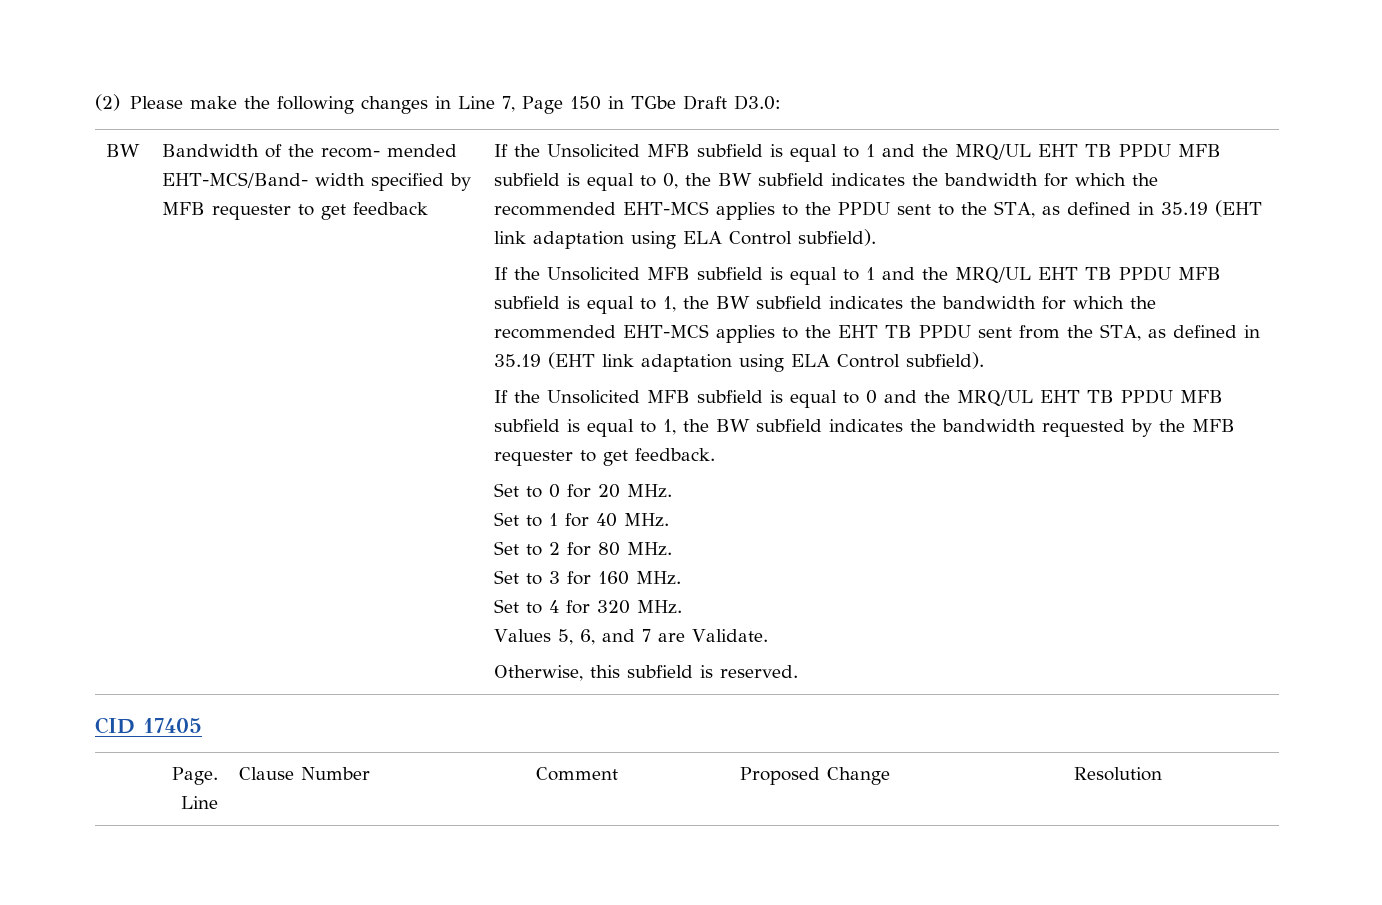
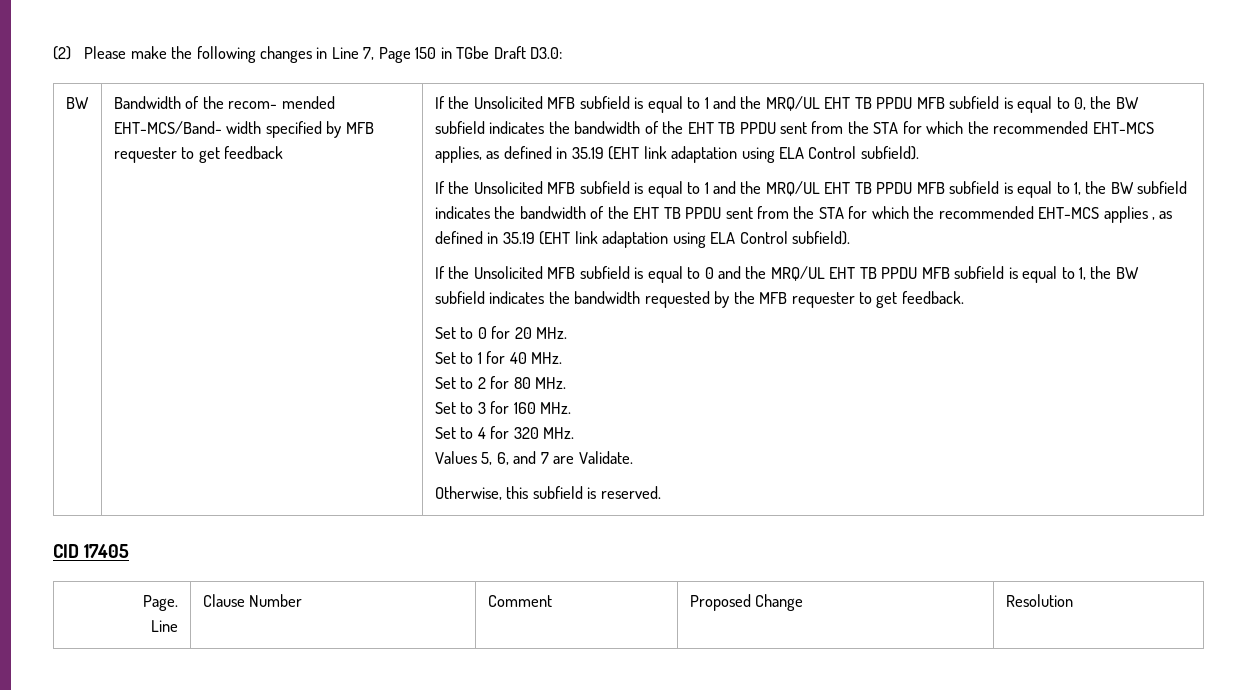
[1044,173,1159,187] [494,201,1036,220] for which the recommended EHT-MCS applies to the PPDU sent to the STA, -> [644,121,1154,134] [434,146,482,163] of the EHT TB PPDU sent from the STA for which the recommended EHT-MCS applies,
[1042,296,1157,310] [494,324,1142,343] for which the recommended EHT-MCS applies to the EHT TB PPDU sent from the STA, -> [590,206,1156,223] of the EHT TB PPDU sent from the STA for which the recommended EHT-MCS applies ,

